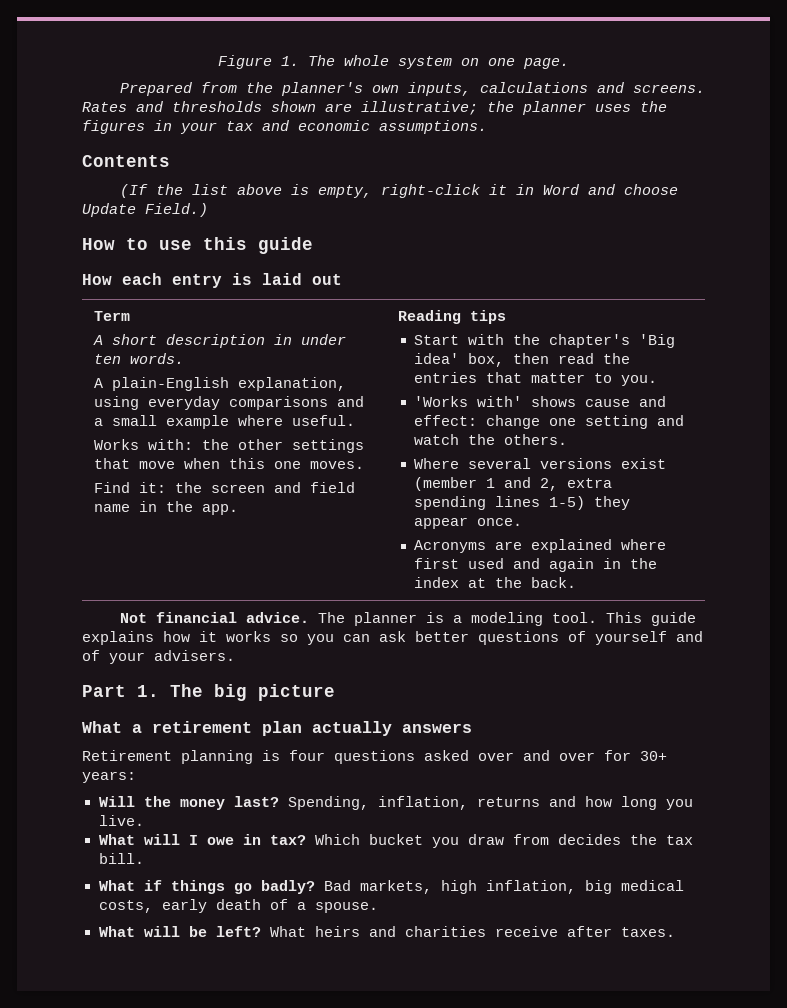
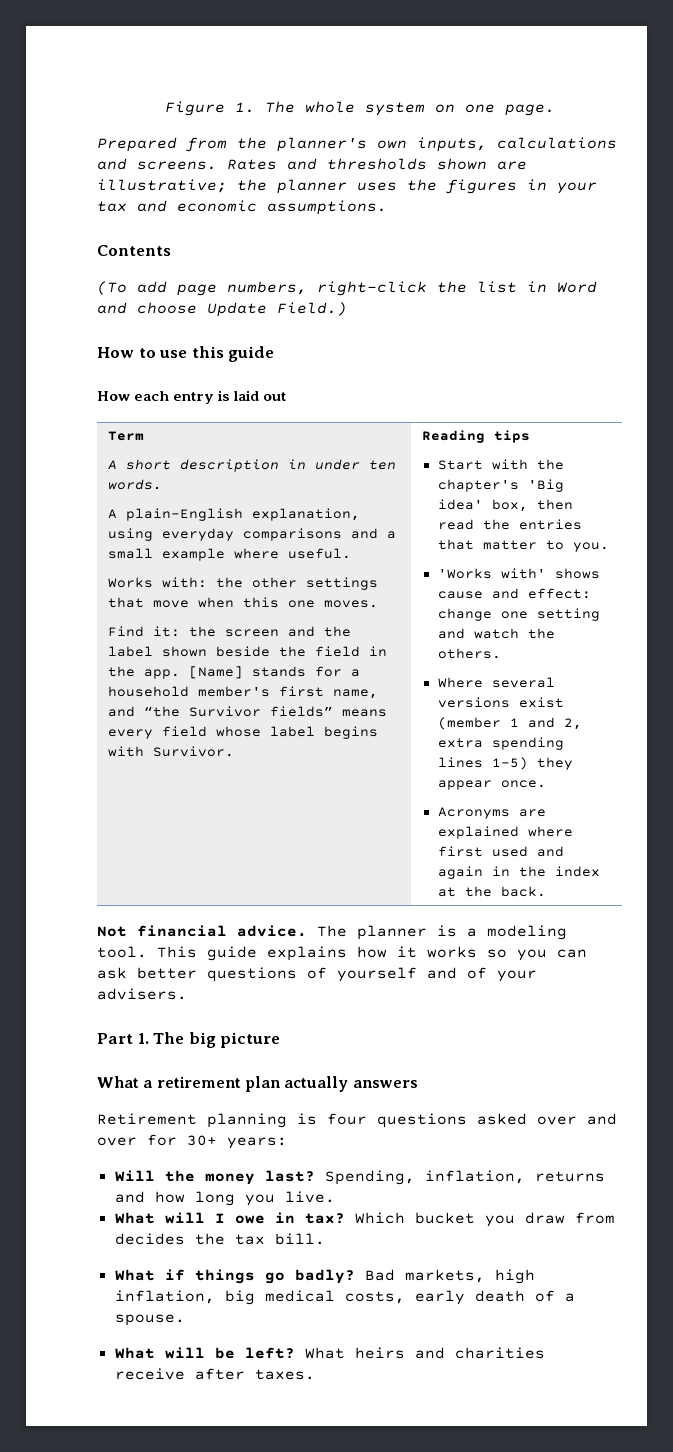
[119,184,507,198] (If the list above is empty, right-click it -> [97,281,517,296] (To add page numbers, right-click the list
[309,482,355,493] [93,501,238,515] field name in the app. -> [323,626,351,637] [107,646,387,657] [107,666,360,679] [107,686,378,699] [107,706,387,717] [107,726,378,739] [107,746,234,757] the label shown beside the field in the app. [Name] stands for a household member's first name, and “the Survivor fields” means every field whose label begins with Survivor.

